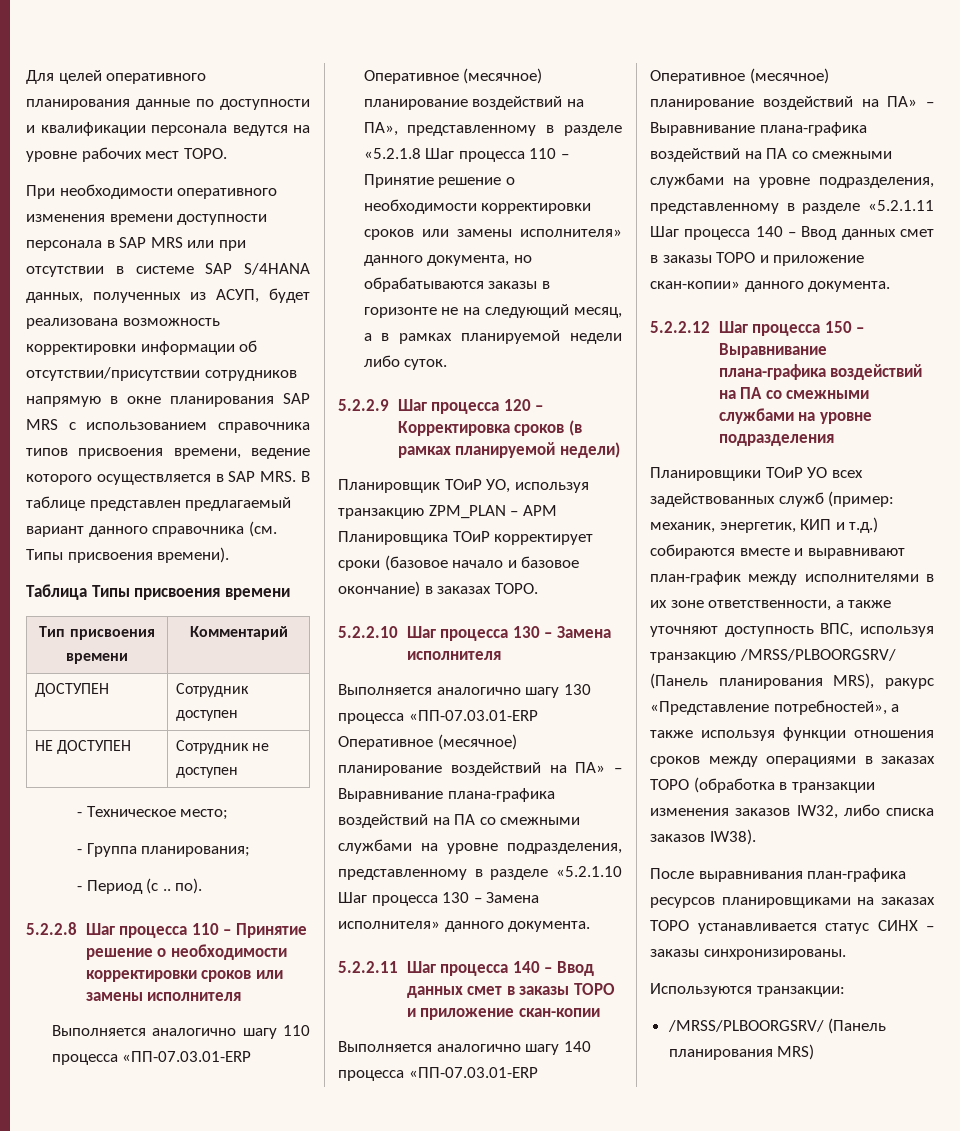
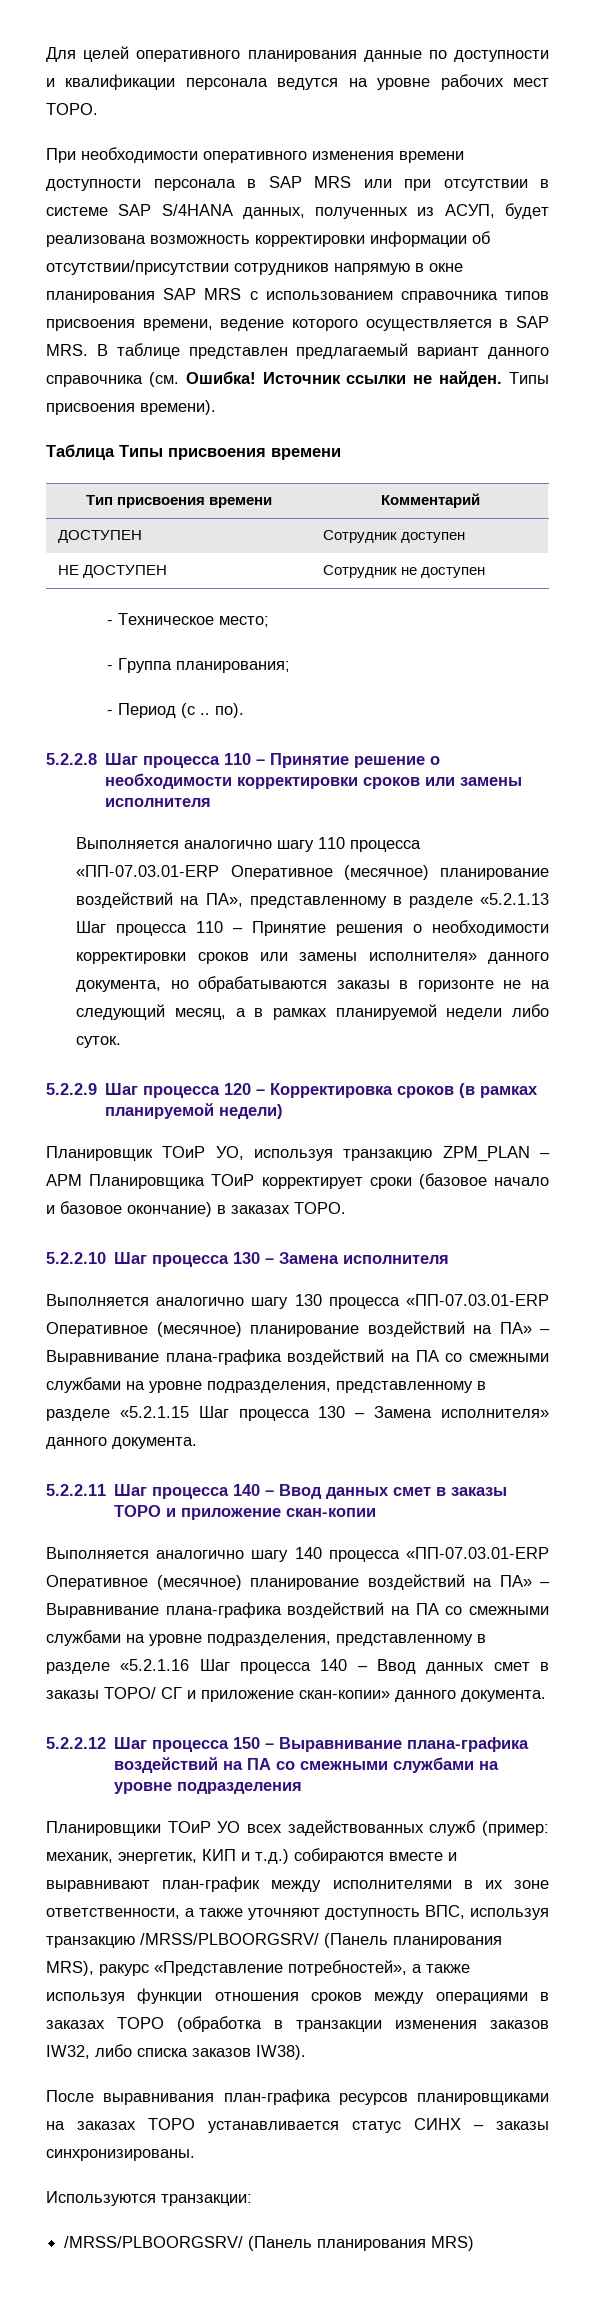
(277, 529) none -> [185,371,503,387] Ошибка! Источник ссылки не найден.
[363,148,569,162] [363,174,502,188] «5.2.1.8 Шаг процесса 110 – Принятие решение -> [480,893,549,905] [76,921,404,936] «5.2.1.13 Шаг процесса 110 – Принятие решения
[556,866,622,877] «5.2.1.10 -> [119,1406,189,1418] «5.2.1.15
[868,200,934,211] [650,226,934,240] [650,252,756,263] «5.2.1.11 Шаг процесса 140 – Ввод данных смет в заказы ТОРО -> [120,1659,549,1674] [46,1687,182,1699] «5.2.1.16 Шаг процесса 140 – Ввод данных смет в заказы ТОРО/ СГ

